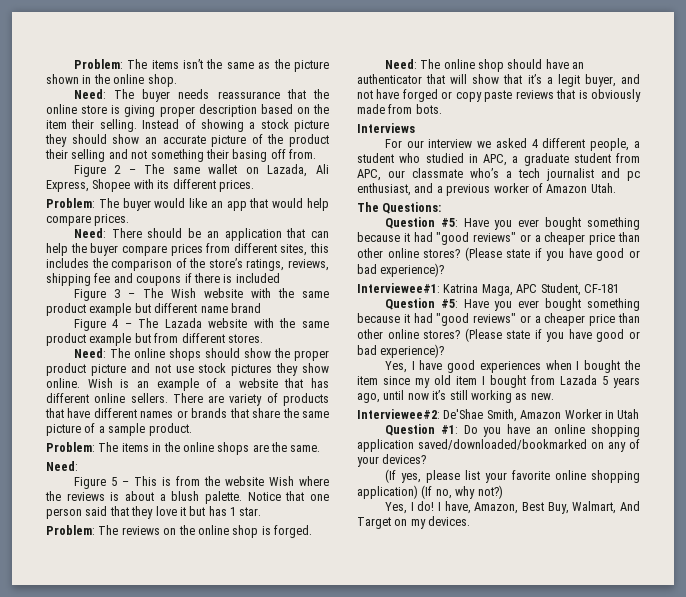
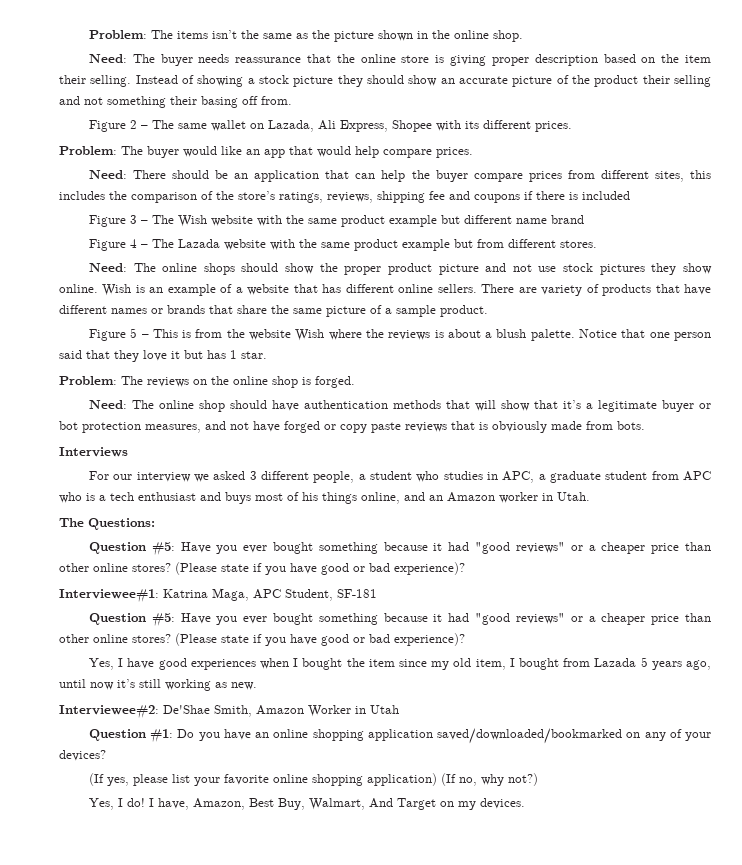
[46,442,321,455] [46,461,78,471] // Problem: The items in the online shops are the same. // Need: -> (488, 311) none
[572,62,585,69] [357,74,422,84] an authenticator -> [303,400,441,409] authentication methods
[557,74,616,87] legit buyer, -> [597,400,711,412] [59,421,201,433] legitimate buyer or bot protection measures,
[531,139,538,148] 4 -> [249,471,257,480] 3
[425,153,464,163] studied -> [443,471,483,480] studies
[357,168,640,181] [357,183,588,196] APC, our classmate who’s a tech journalist and pc enthusiast, and a previous worker of Amazon -> [682,471,711,481] [59,492,553,504] APC who is a tech enthusiast and buys most of his things online, and an Amazon worker in
[583,284,619,293] CF-181 -> [337,589,377,598] SF-181
[456,376,477,385] item -> [475,659,506,670] item,

